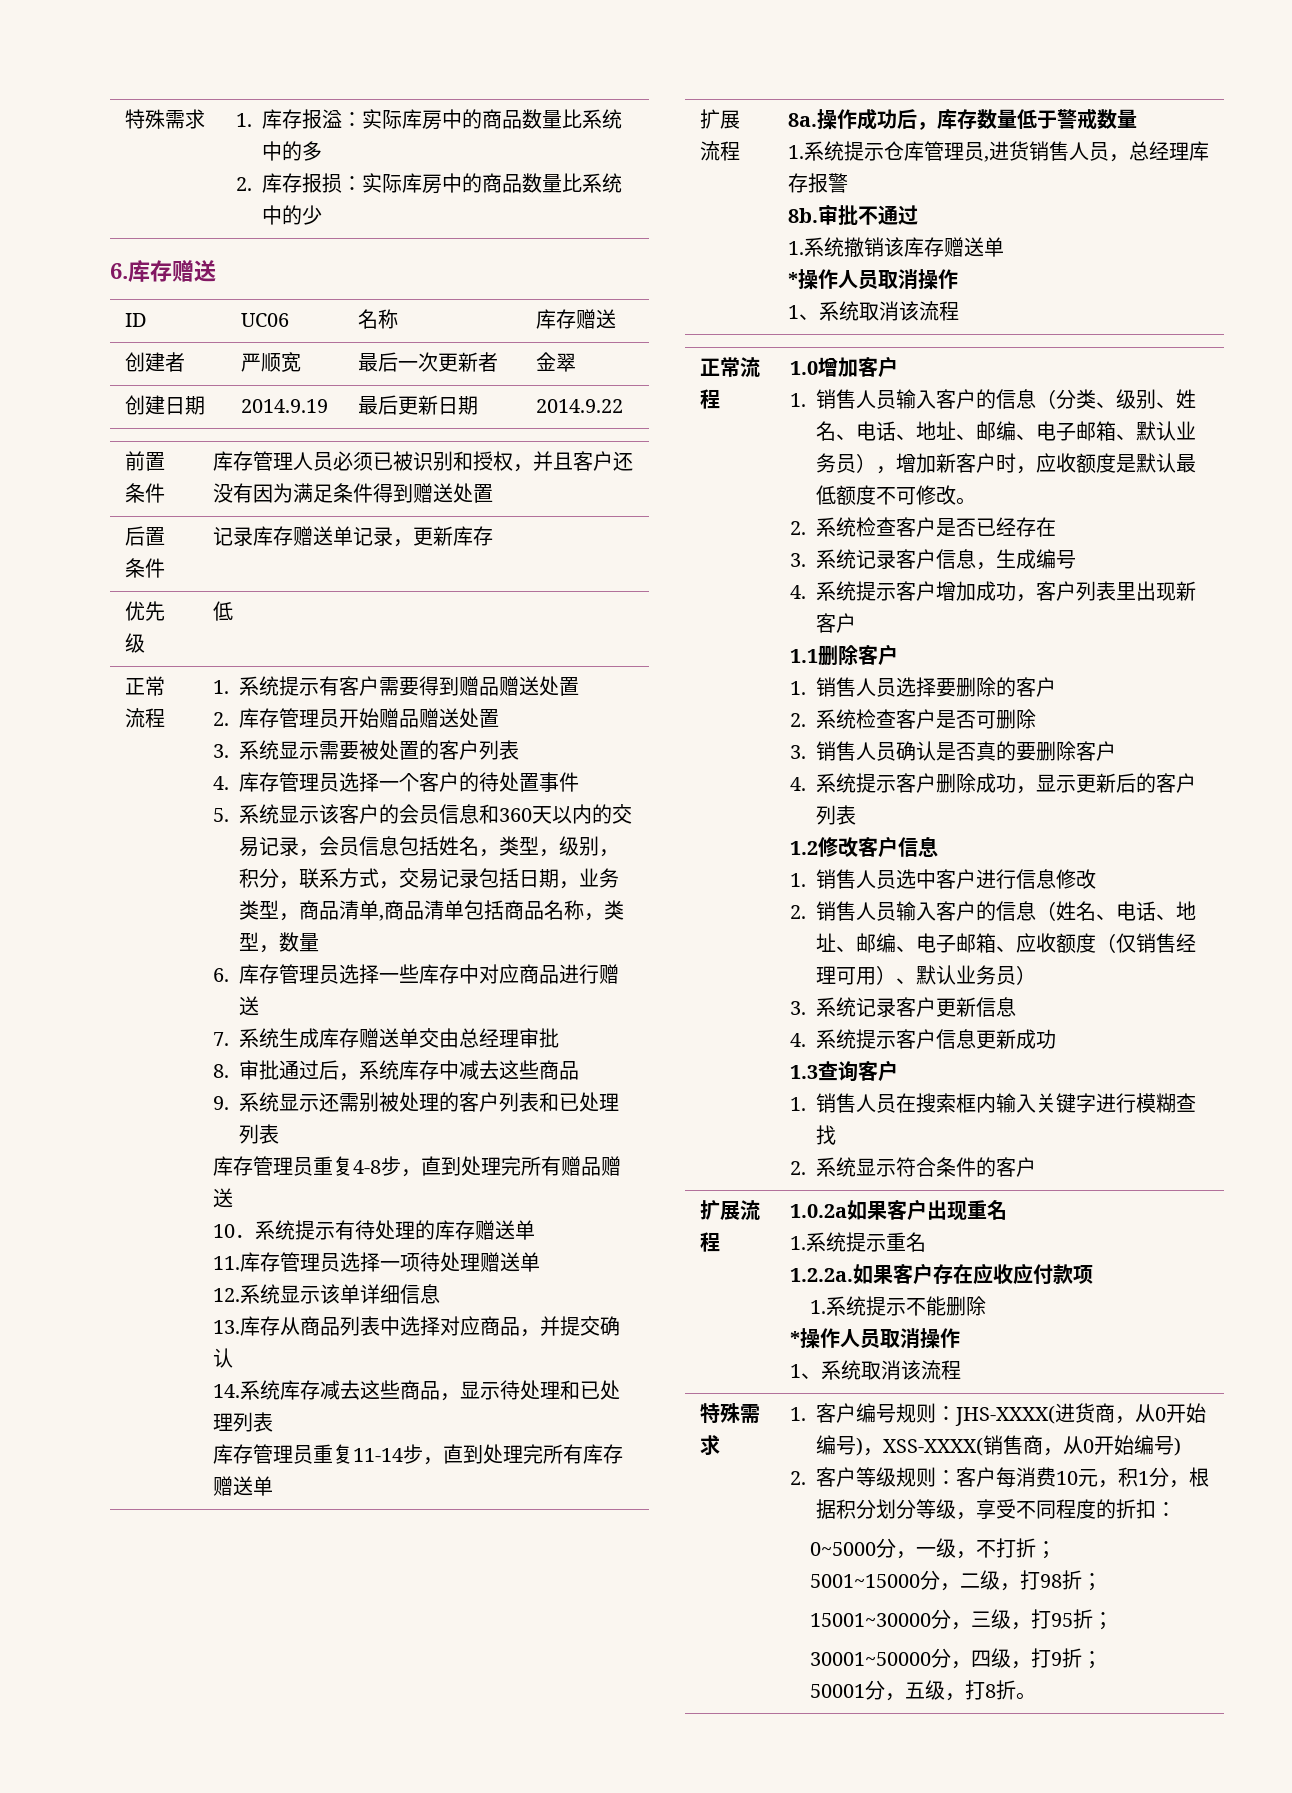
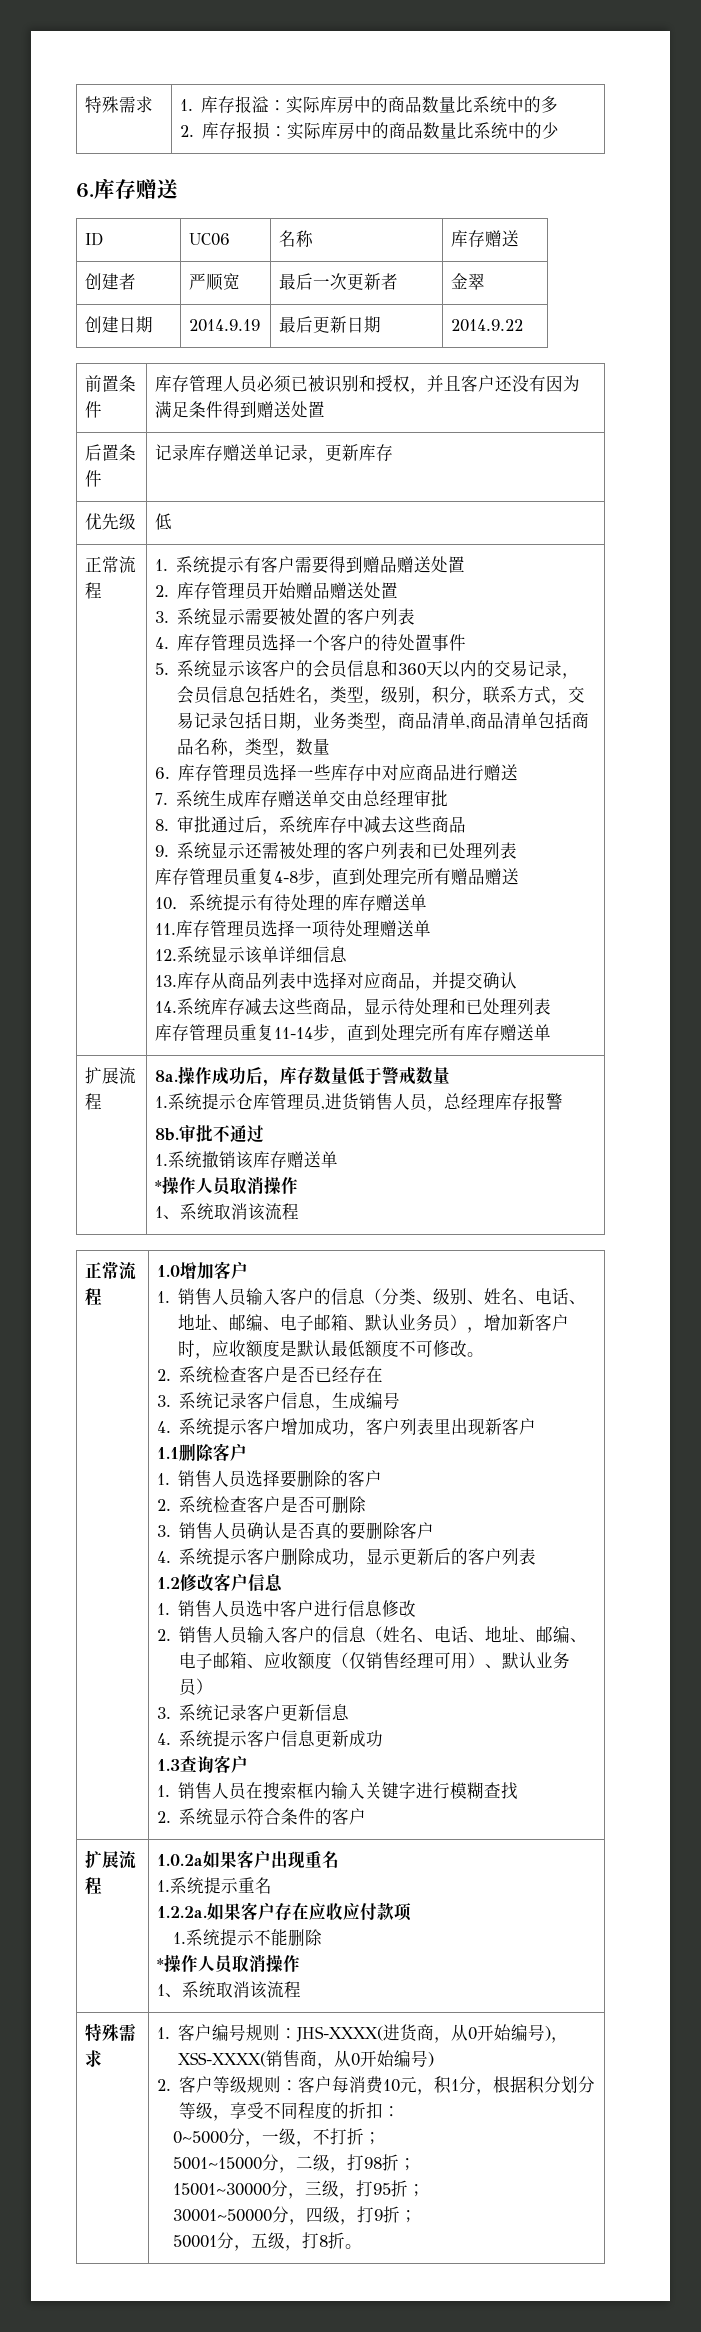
[358,1092,379,1112] 别 -> (280, 850) none

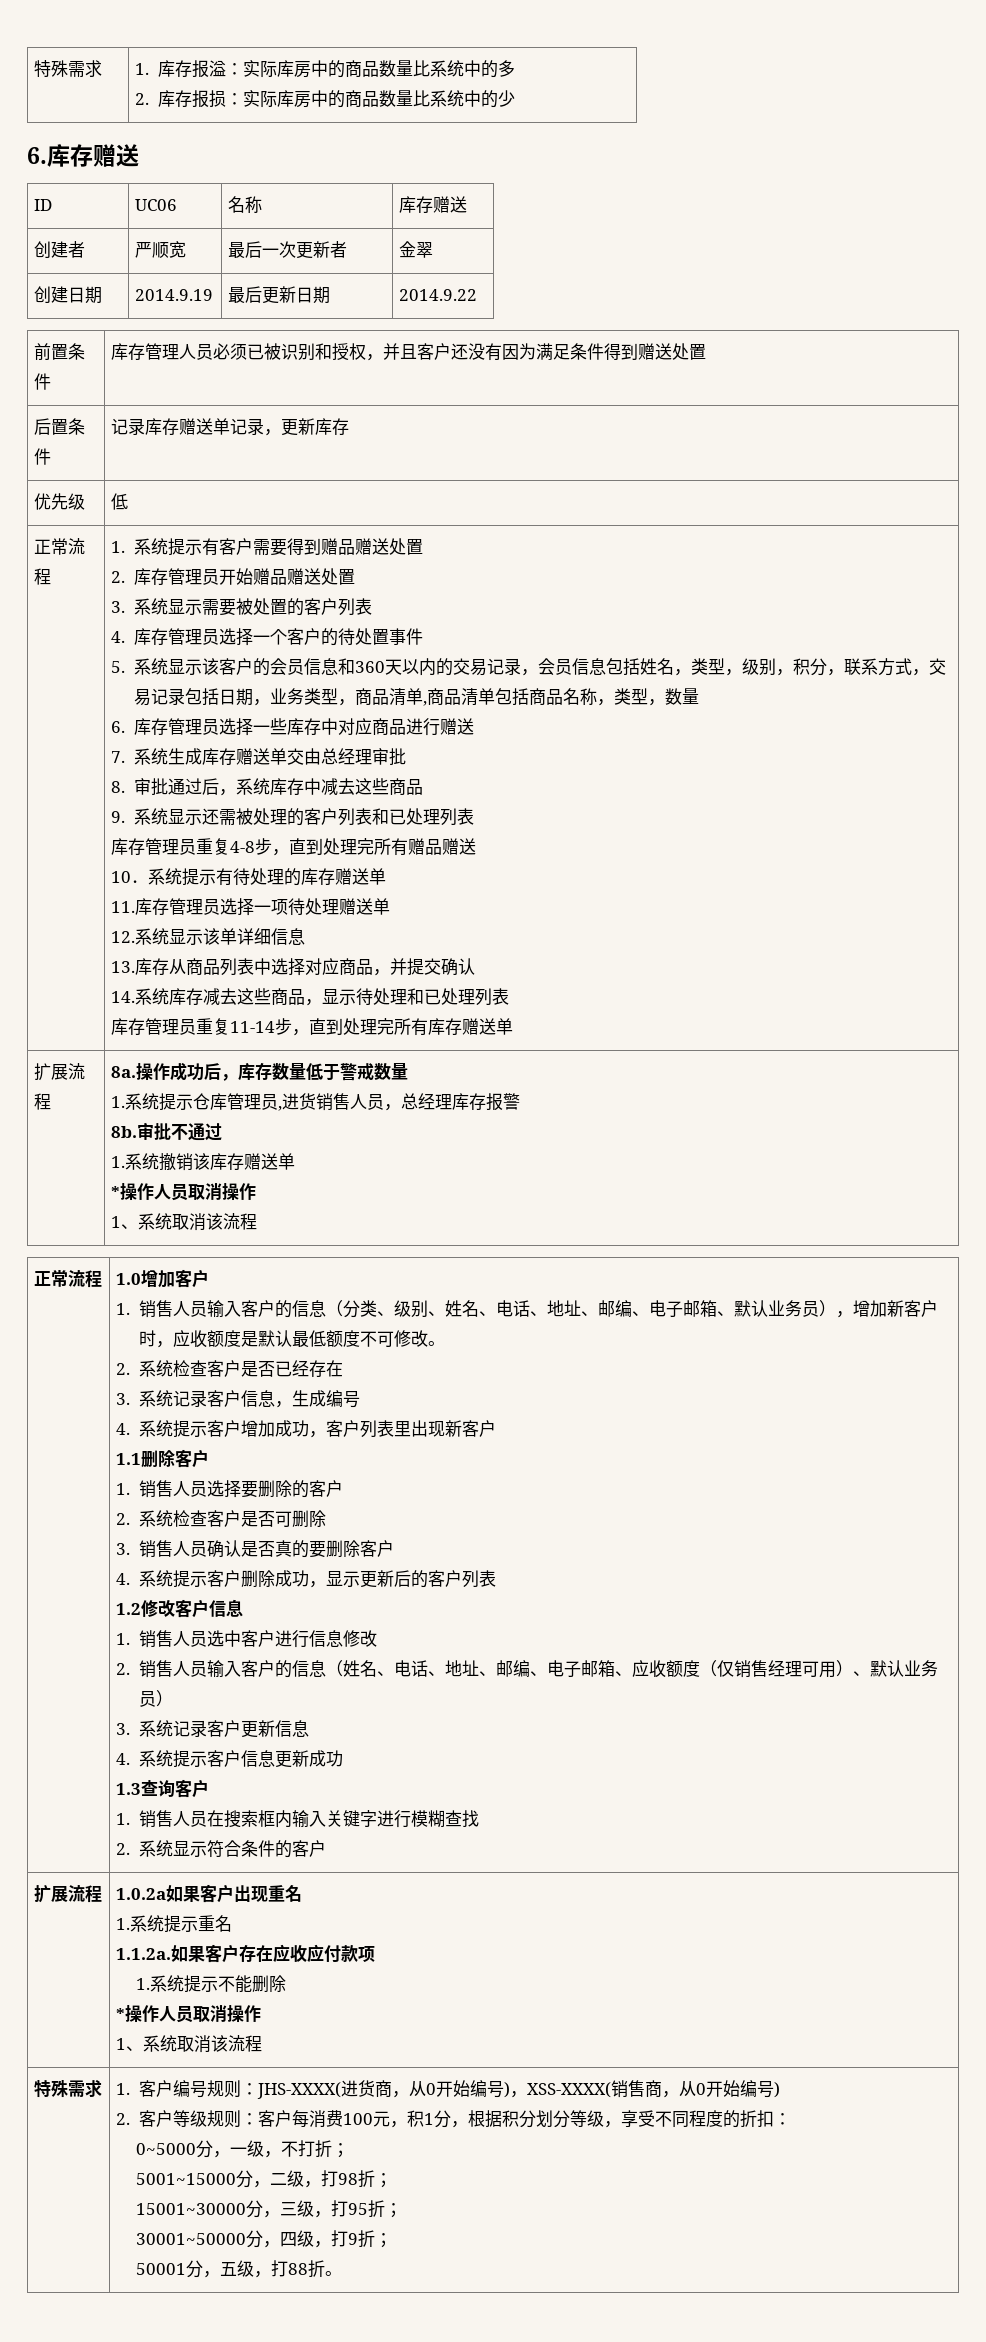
[156,1906,207,1918] 1.2.2a. -> [116,1948,172,1960] 1.1.2a.
[383,2079,401,2092] 10 -> [342,2113,373,2125] 100
[318,2235,328,2247] 8 -> [288,2263,309,2275] 88

